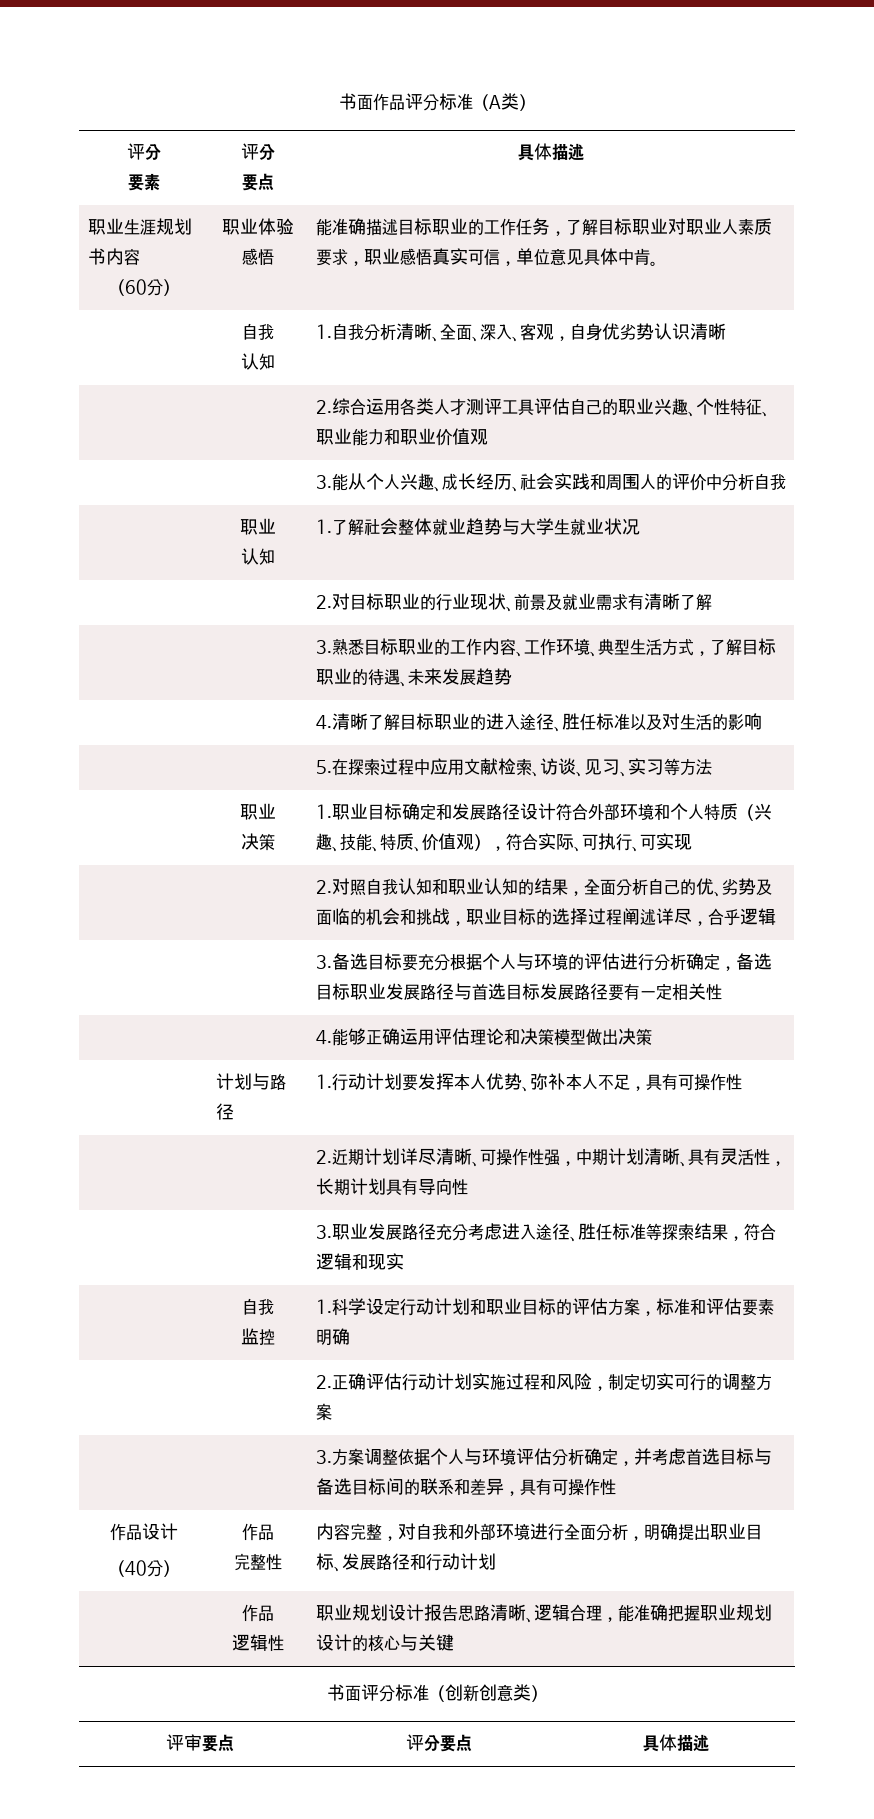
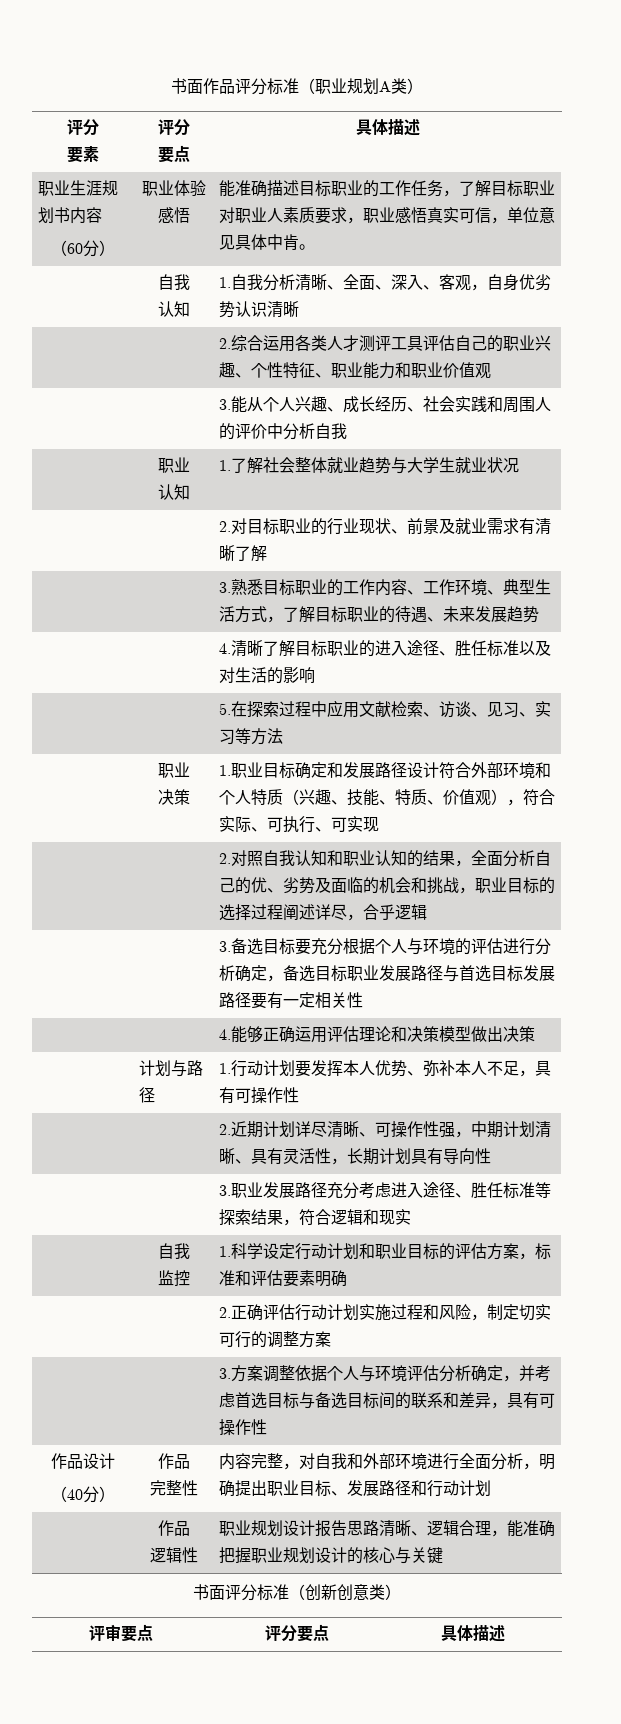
(489, 102) none -> [315,78,379,94] 职业规划

